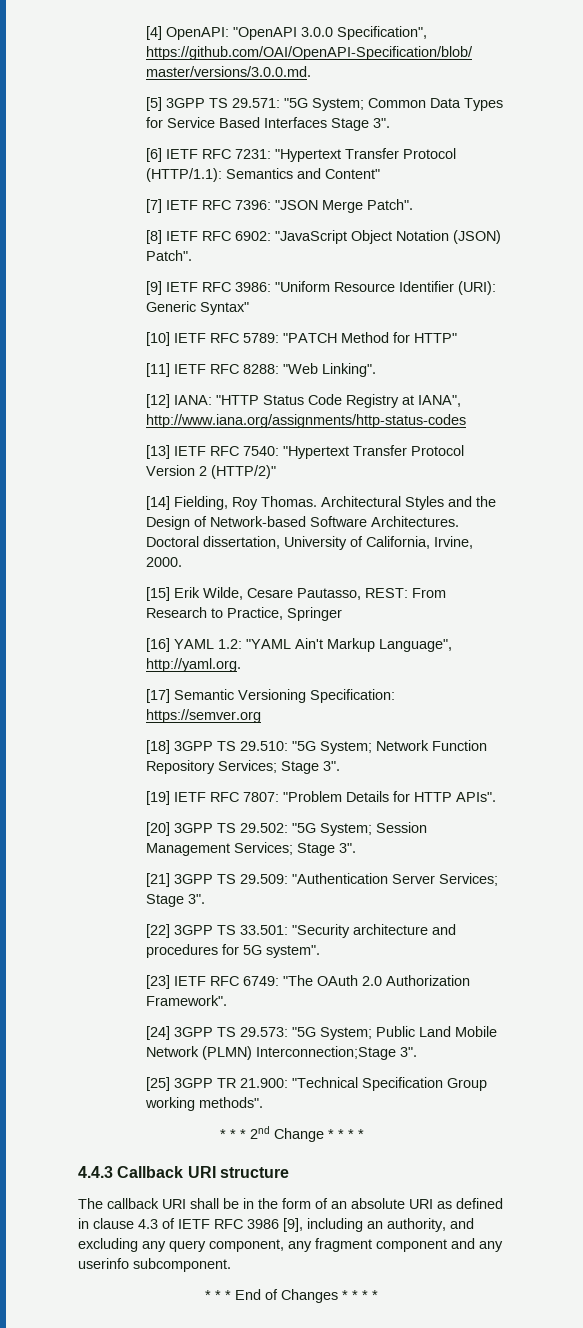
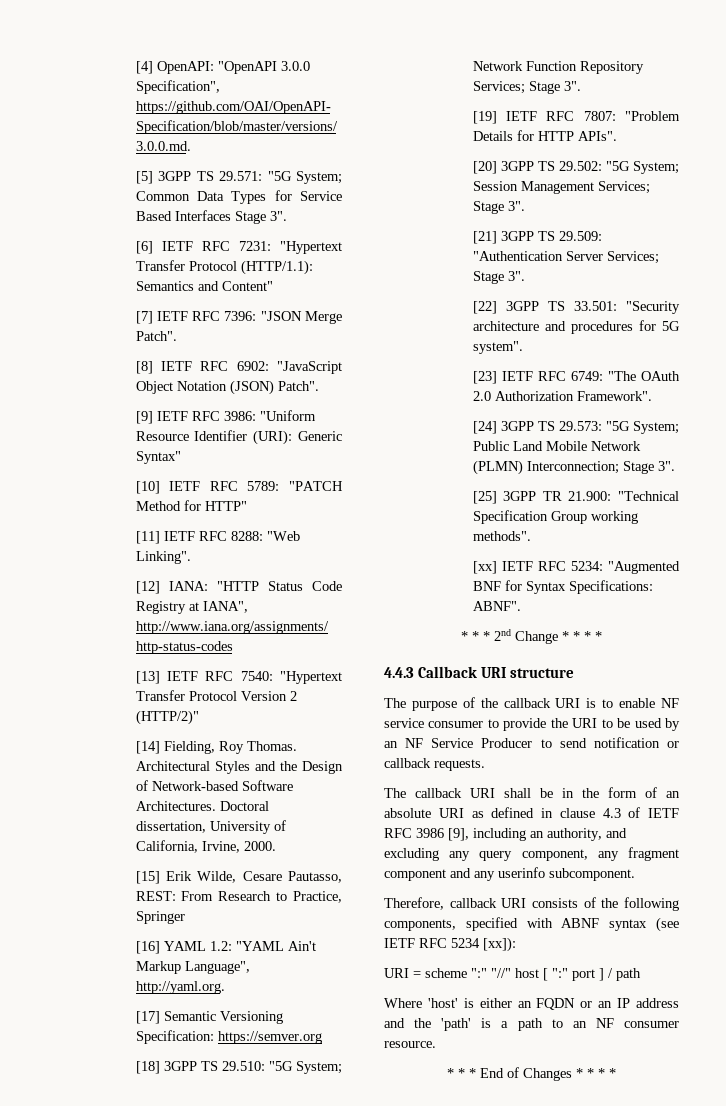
[256,1046,397,1060] Interconnection;Stage -> [526,461,654,474] Interconnection; Stage
(264, 1102) none -> [472,561,680,574] [472,580,653,594] [472,601,521,611] // [xx] IETF RFC 5234: "Augmented BNF for Syntax Specifications: ABNF".
(289, 1172) none -> [384,697,679,711] [384,718,680,731] [384,737,679,748] [384,758,485,771] // The purpose of the callback URI is to enable NF service consumer to provide the URI to be used by an NF Service Producer to send notification or callback requests.
(231, 1265) none -> [384,897,679,911] [384,917,679,932] [384,937,516,952] [384,968,641,981] [384,998,679,1010] [384,1018,679,1031] [384,1041,436,1048] // Therefore, callback URI consists of the following components, specified with ABNF syntax (see IETF RFC 5234 [xx]): // URI = scheme ":" "//" host [ ":" port ] / path // Where 'host' is either an FQDN or an IP address and the 'path' is a path to an NF consumer resource.

